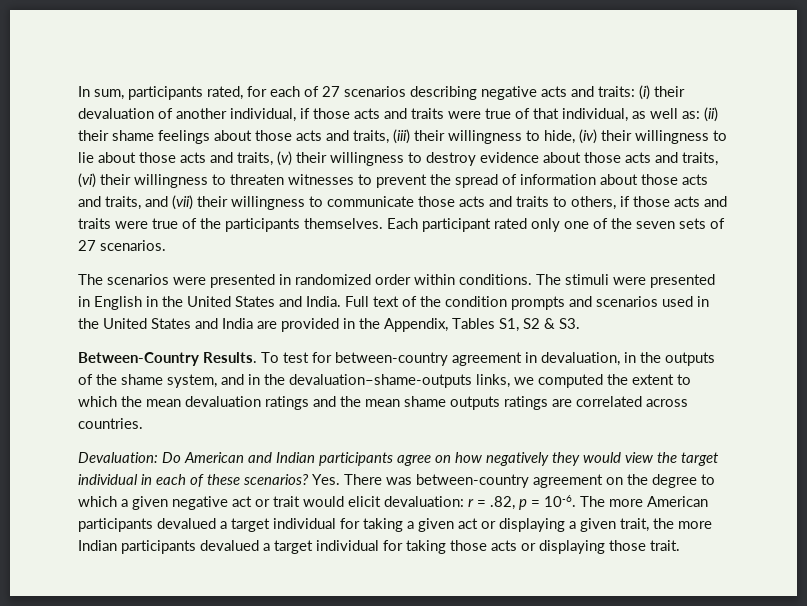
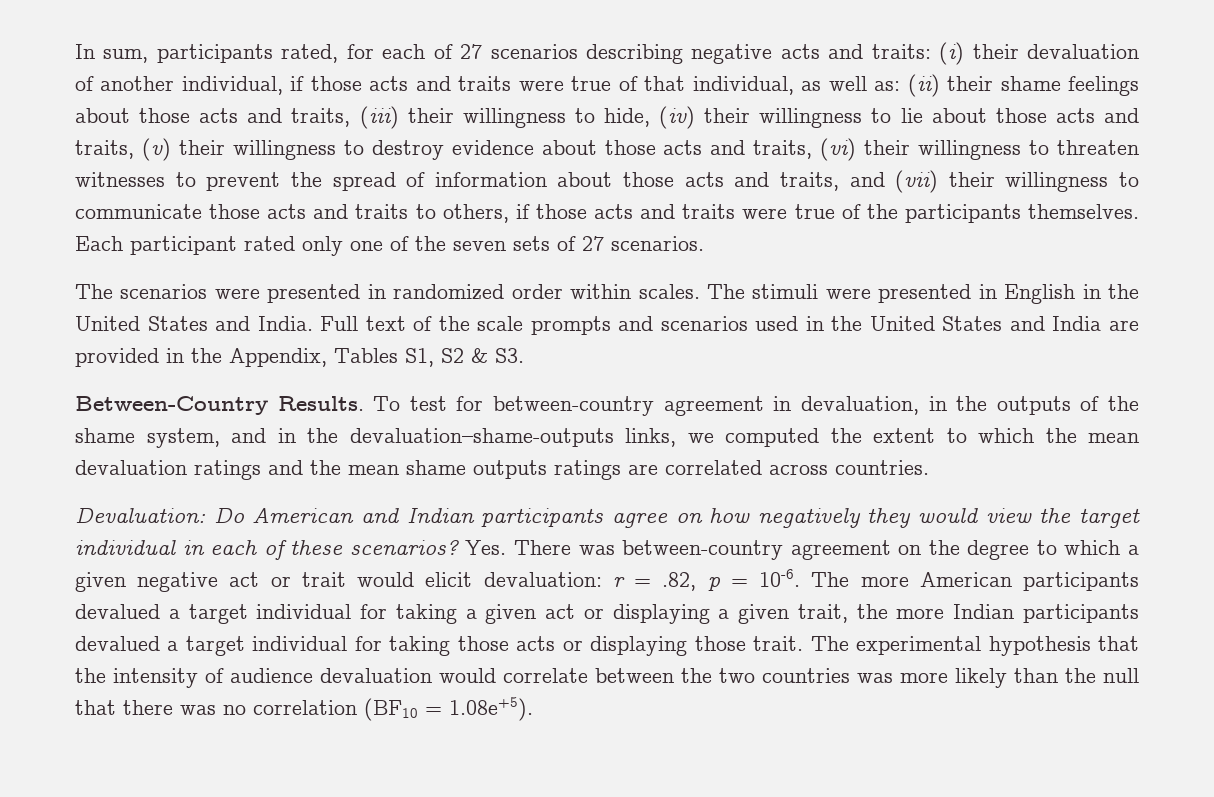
[459,274,532,285] conditions. -> [638,284,700,299] scales.
[445,296,507,307] condition -> [477,316,524,331] scale
(680, 545) none -> [810,636,1139,656] [75,668,1139,688] [75,697,533,721] The experimental hypothesis that the intensity of audience devaluation would correlate between the two countries was more likely than the null that there was no correlation (BF10 = 1.08e+5).

